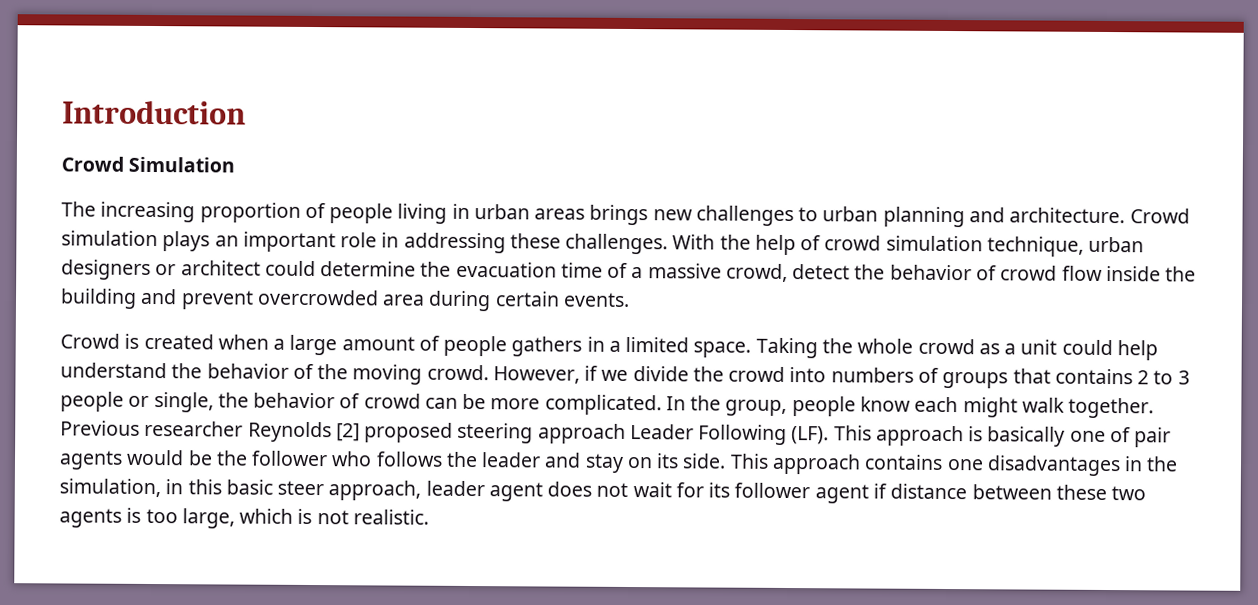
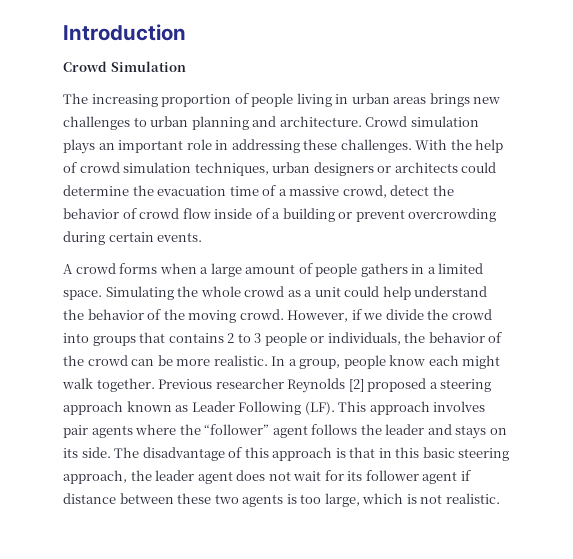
[986,236,1084,257] technique, -> [194,162,269,176] techniques,
[180,260,261,276] architect -> [394,162,458,173] architects
[1165,266,1197,282] [60,288,426,310] the building and prevent overcrowded area -> [255,208,497,222] of a building or prevent overcrowding
[60,333,214,350] Crowd is created -> [63,263,158,274] A crowd forms
[755,337,818,359] Taking -> [105,286,174,300] Simulating
[830,367,939,383] numbers of -> (89, 338) none
[153,392,361,413] single, the behavior of -> [327,332,503,345] [63,355,84,366] individuals, the behavior of the
[544,394,722,416] complicated. In the -> [213,355,297,366] realistic. In a
(454, 432) none -> [429,382,438,389] a
(626, 433) none -> [126,401,189,412] known as
[968,426,1172,448] [59,449,373,470] is basically one of pair agents would be the follower who -> [433,401,486,412] [63,424,308,438] involves pair agents where the “follower” agent
[584,453,624,473] stay -> [455,425,487,439] stays
[729,453,1179,477] [59,478,422,501] This approach contains one disadvantages in the simulation, in this basic steer approach, -> [114,447,510,461] [63,470,152,484] The disadvantage of this approach is that in this basic steering approach, the

